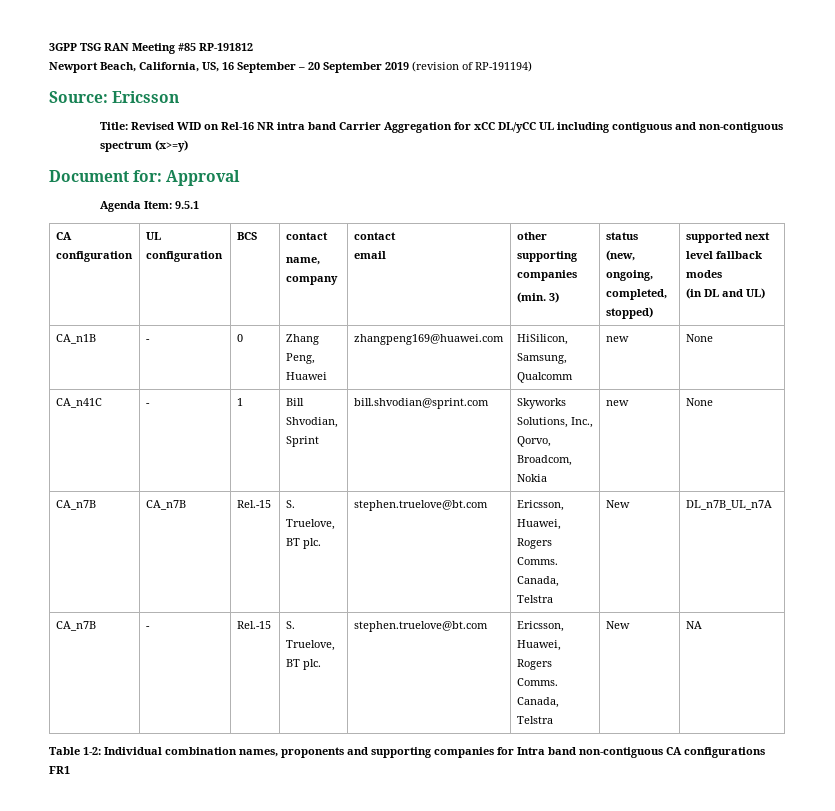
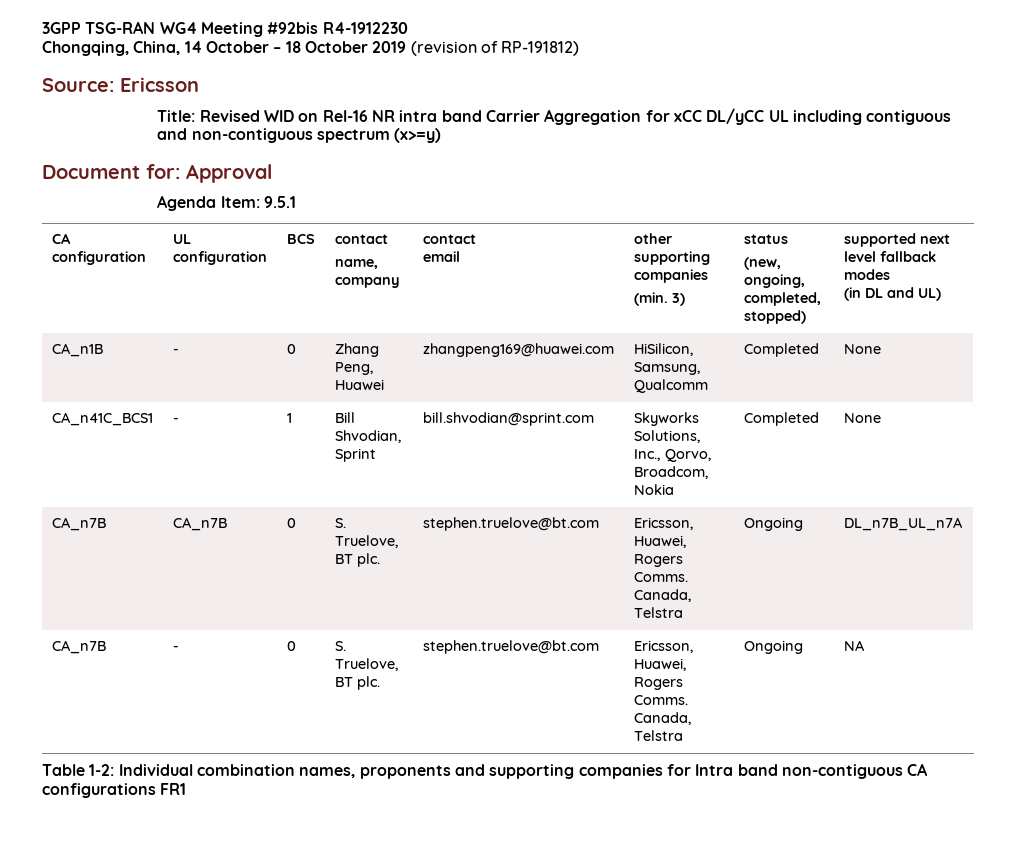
[80,43,253,54] [49,62,382,73] TSG RAN Meeting #85 RP-191812 // Newport Beach, California, US, 16 September – 20 September -> [85,21,408,37] [42,41,368,56] TSG-RAN WG4 Meeting #92bis R4-1912230 // Chongqing, China, 14 October – 18 October
[475,61,532,72] RP-191194) -> [501,41,580,56] RP-191812)
[605,336,629,342] [685,334,713,342] [55,398,102,408] new | None // CA_n41C -> [743,343,819,357] [843,344,881,354] [51,412,153,426] Completed | None // CA_n41C_BCS1
[605,400,629,406] new -> [743,412,819,426] Completed
[236,500,271,508] Rel.-15 -> [286,518,296,528] 0
[605,500,630,508] New -> [743,517,803,531] Ongoing
[236,621,271,629] Rel.-15 -> [286,641,296,651] 0
[605,621,630,629] New -> [743,640,803,654] Ongoing

